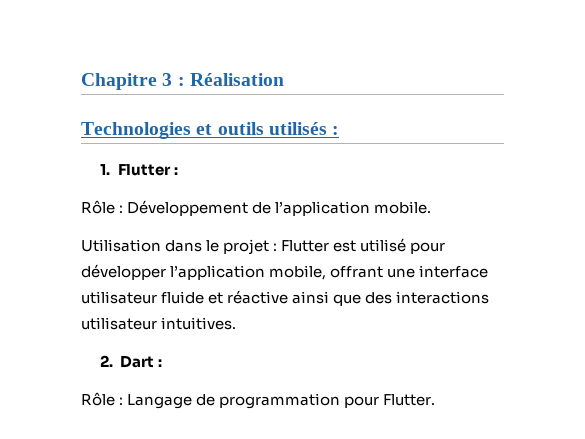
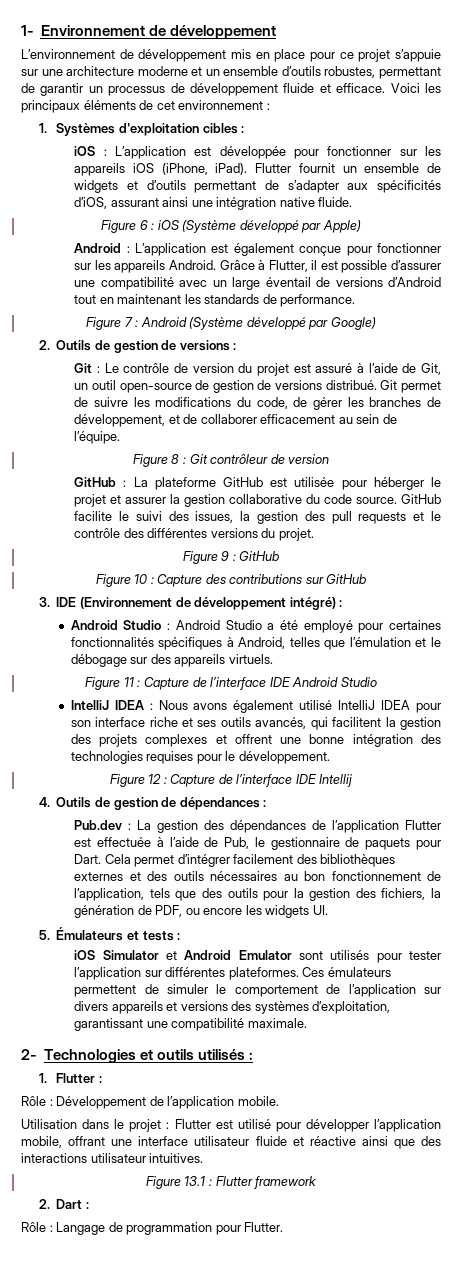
[81,73,284,90] Chapitre 3 : Réalisation // -> [21,25,276,39] [21,49,441,62] [21,66,441,79] [21,83,441,96] [21,100,270,113] [38,123,245,136] [74,146,441,159] [74,163,441,176] [74,180,441,193] [74,197,353,210] [101,220,361,233] [74,243,441,256] [74,260,441,273] [74,277,441,290] [74,294,356,307] [86,317,376,330] [38,340,237,353] [74,363,442,376] [74,380,442,393] [74,397,442,410] [74,414,397,427] [74,431,121,444] [132,454,330,467] [74,477,441,490] [74,494,441,507] [74,511,442,524] [74,528,314,541] [182,551,280,564] [95,574,367,587] [38,597,343,610] [70,620,442,633] [70,637,442,650] [70,654,273,667] [85,677,377,690] [70,700,442,713] [70,717,441,730] [70,734,442,747] [70,751,330,764] [109,774,354,787] [38,797,267,810] [74,820,441,833] [74,837,441,850] [74,854,396,867] [74,871,441,881] [74,888,441,901] [74,905,328,918] [38,927,181,941] [74,950,441,963] [74,967,391,980] [74,984,441,997] [74,1001,391,1014] [74,1018,307,1031] [21,1049,37,1060] 1- Environnement de développement // L’environnement de développement mis en place pour ce projet s’appuie sur une architecture moderne et un ensemble d’outils robustes, permettant de garantir un processus de développement fluide et efficace. Voici les principaux éléments de cet environnement : // 1. Systèmes d'exploitation cibles : // iOS : L’application est développée pour fonctionner sur les appareils iOS (iPhone, iPad). Flutter fournit un ensemble de widgets et d’outils permettant de s’adapter aux spécificités d’iOS, assurant ainsi une intégration native fluide. // Figure 6 : iOS (Système développé par Apple) // Android : L’application est également conçue pour fonctionner sur les appareils Android. Grâce à Flutter, il est possible d’assurer une compatibilité avec un large éventail de versions d’Android tout en maintenant les standards de performance. // Figure 7 : Android (Système développé par Google) // 2. Outils de gestion de versions : // Git : Le contrôle de version du projet est assuré à l’aide de Git, un outil open-source de gestion de versions distribué. Git permet de suivre les modifications du code, de gérer les branches de développement, et de collaborer efficacement au sein de l’équipe. // Figure 8 : Git contrôleur de version // GitHub : La plateforme GitHub est utilisée pour héberger le projet et assurer la gestion collaborative du code source. GitHub facilite le suivi des issues, la gestion des pull requests et le contrôle des différentes versions du projet. // Figure 9 : GitHub // Figure 10 : Capture des contributions sur GitHub // 3. IDE (Environnement de développement intégré) : // Android Studio : Android Studio a été employé pour certaines fonctionnalités spécifiques à Android, telles que l’émulation et le débogage sur des appareils virtuels. // Figure 11 : Capture de l’interface IDE Android Studio // IntelliJ IDEA : Nous avons également utilisé IntelliJ IDEA pour son interface riche et ses outils avancés, qui facilitent la gestion des projets complexes et offrent une bonne intégration des technologies requises pour le développement. // Figure 12 : Capture de l’interface IDE Intellij // 4. Outils de gestion de dépendances : // Pub.dev : La gestion des dépendances de l’application Flutter est effectuée à l’aide de Pub, le gestionnaire de paquets pour Dart. Cela permet d’intégrer facilement des bibliothèques externes et des outils nécessaires au bon fonctionnement de l’application, tels que des outils pour la gestion des fichiers, la génération de PDF, ou encore les widgets UI. // 5. Émulateurs et tests : // iOS Simulator et Android Emulator sont utilisés pour tester l’application sur différentes plateformes. Ces émulateurs permettent de simuler le comportement de l’application sur divers appareils et versions des systèmes d’exploitation, garantissant une compatibilité maximale. // 2-
(237, 323) none -> [145,1176,317,1189] // Figure 13.1 : Flutter framework

